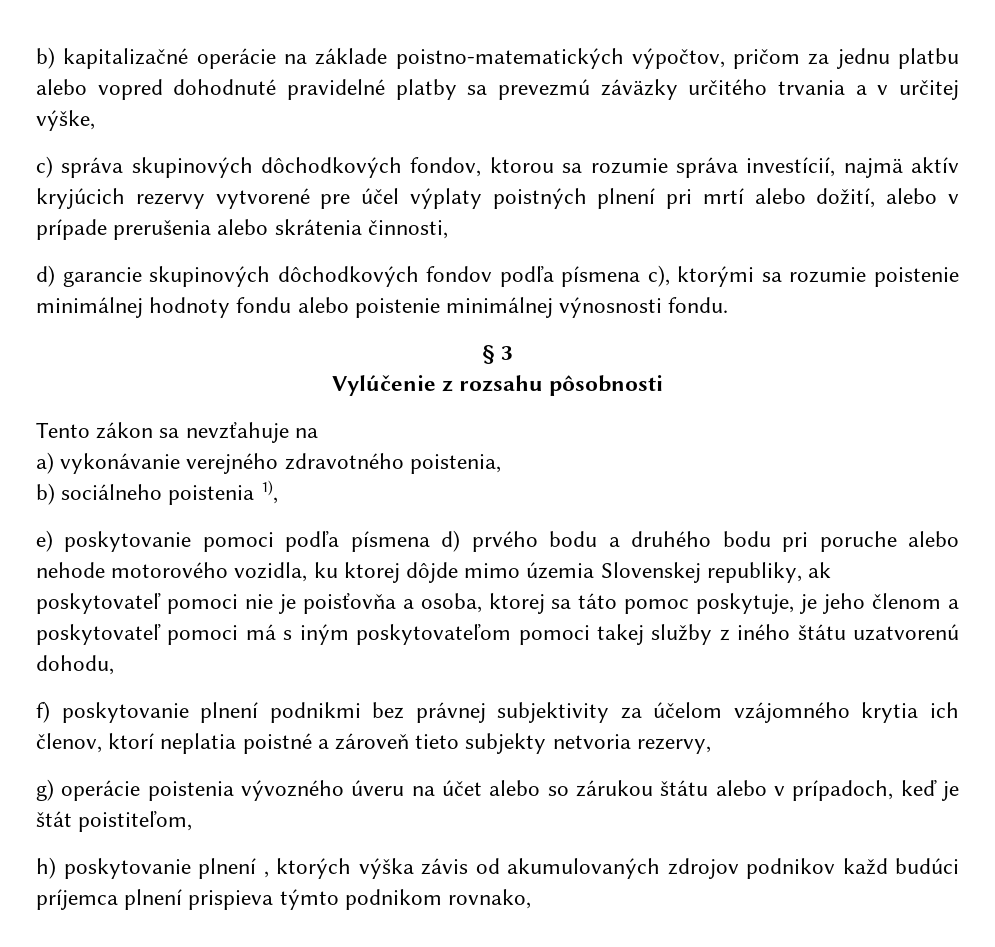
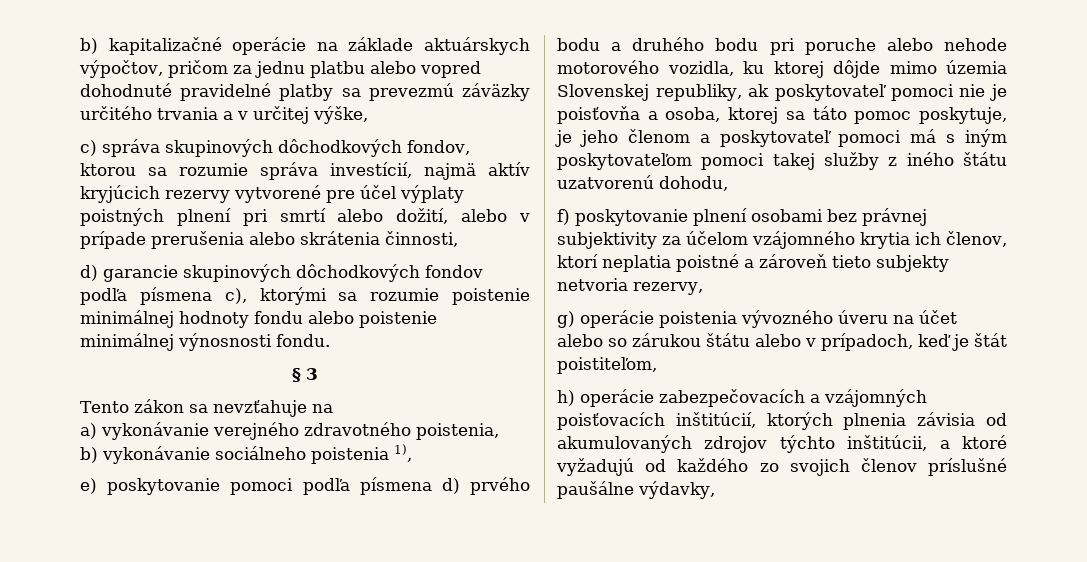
[395,48,624,69] poistno-matematických -> [424,37,530,55] aktuárskych
[702,188,744,204] mrtí -> [279,208,326,222] smrtí
[331,375,664,396] // Vylúčenie z rozsahu pôsobnosti -> (318, 374) none
(55, 494) none -> [102,446,210,464] vykonávanie
[269,702,361,723] podnikmi -> [751,209,823,222] osobami
[63,858,959,879] [36,889,532,910] poskytovanie plnení , ktorých výška závis od akumulovaných zdrojov podnikov každ budúci príjemca plnení prispieva týmto podnikom rovnako, -> [580,389,927,407] [557,412,1007,430] [557,435,1007,453] [556,458,1007,476] [557,481,715,499] operácie zabezpečovacích a vzájomných poisťovacích inštitúcií, ktorých plnenia závisia od akumulovaných zdrojov týchto inštitúcii, a ktoré vyžadujú od každého zo svojich členov príslušné paušálne výdavky,

